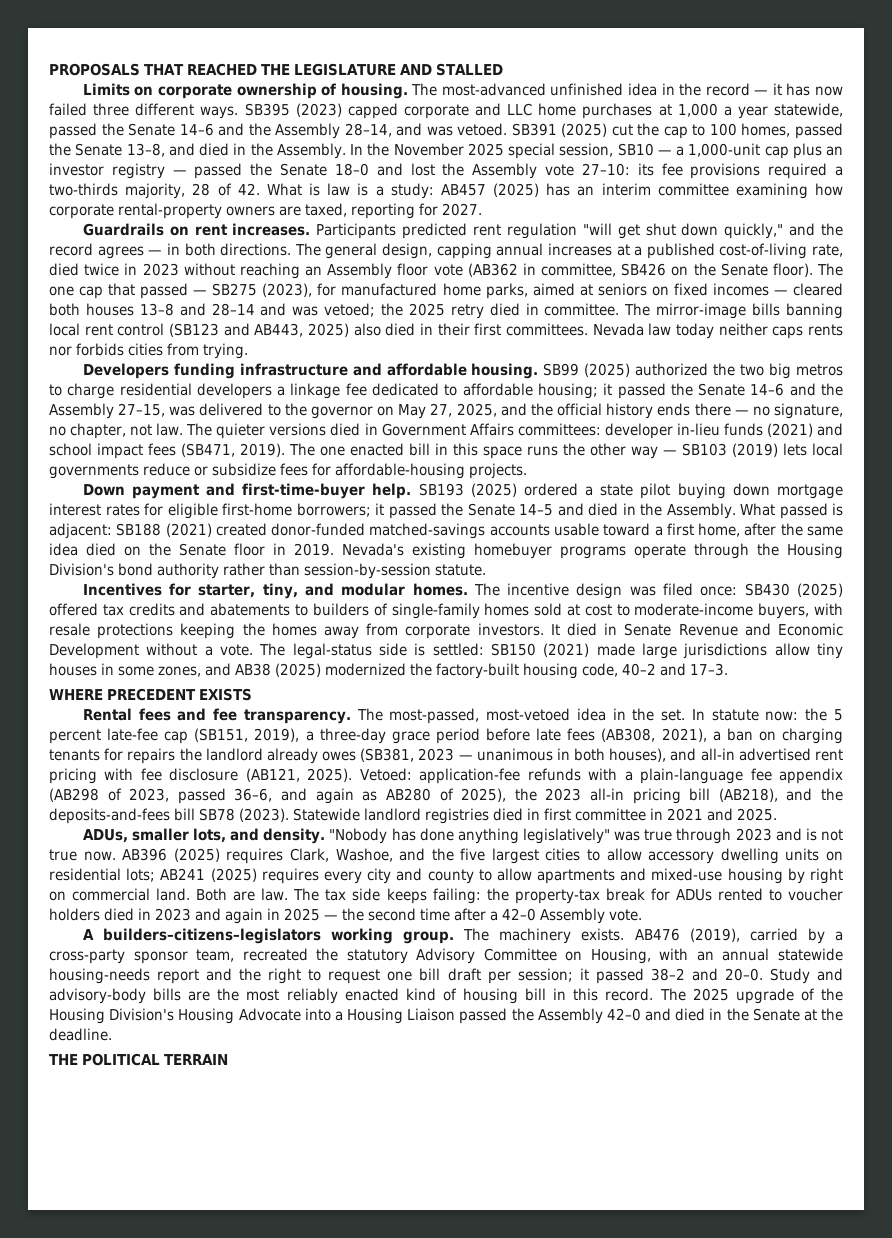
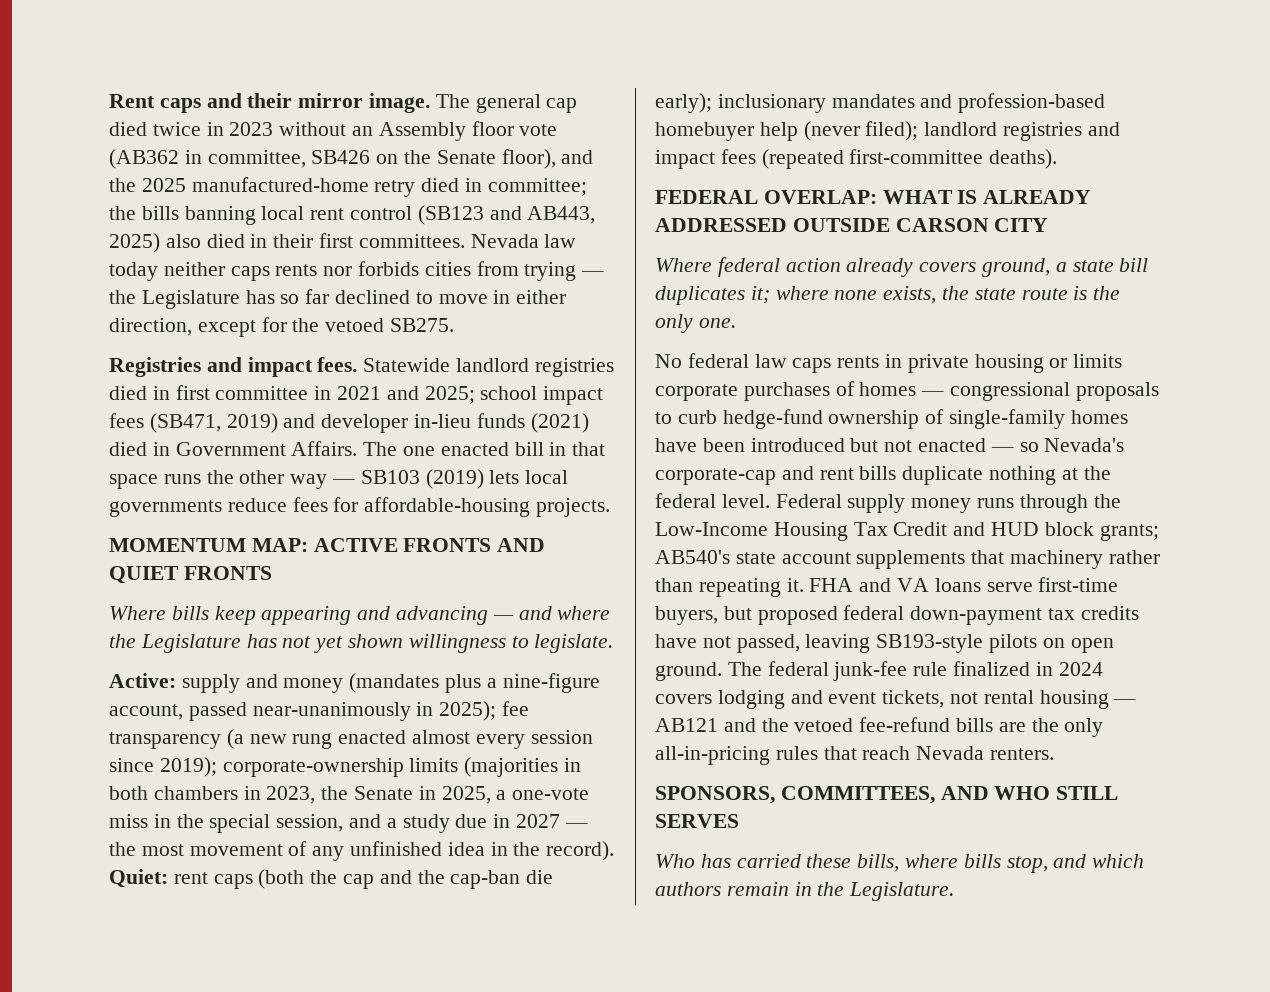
[49,63,503,76] [82,83,843,99] [49,103,843,119] [49,123,843,139] [49,143,844,159] [49,163,844,179] [49,183,843,199] [49,203,482,219] [82,223,843,239] [49,243,843,259] PROPOSALS THAT REACHED THE LEGISLATURE AND STALLED // Limits on corporate ownership of housing. The most-advanced unfinished idea in the record — it has now failed three different ways. SB395 (2023) capped corporate and LLC home purchases at 1,000 a year statewide, passed the Senate 14–6 and the Assembly 28–14, and was vetoed. SB391 (2025) cut the cap to 100 homes, passed the Senate 13–8, and died in the Assembly. In the November 2025 special session, SB10 — a 1,000-unit cap plus an investor registry — passed the Senate 18–0 and lost the Assembly vote 27–10: its fee provisions required a two-thirds majority, 28 of 42. What is law is a study: AB457 (2025) has an interim committee examining how corporate rental-property owners are taxed, reporting for 2027. // Guardrails on rent increases. Participants predicted rent regulation "will get shut down quickly," and the record agrees — in both directions. The general design, capping annual increases at a published cost-of-living rate, -> [109,93,578,113] Rent caps and their mirror image. The general cap
[239,263,300,279] reaching -> (347, 129) none
[772,263,843,277] [49,283,843,299] [49,303,376,317] floor). The one cap that passed — SB275 (2023), for manufactured home parks, aimed at seniors on fixed incomes — cleared both houses 13–8 and 28–14 and was vetoed; -> [501,149,594,169] floor), and
(445, 309) none -> [191,177,369,192] manufactured-home
[544,303,747,319] committee. The mirror-image -> [487,178,587,196] [109,206,136,220] committee; the
[203,343,248,359] [82,363,844,379] [49,383,843,399] [49,403,843,419] [49,423,843,439] [49,443,285,459] trying. // Developers funding infrastructure and affordable housing. SB99 (2025) authorized the two big metros to charge residential developers a linkage fee dedicated to affordable housing; it passed the Senate 14–6 and the Assembly 27–15, was delivered to the governor on May 27, 2025, and the official history ends there — no signature, no chapter, not law. The quieter versions died in Government Affairs committees: developer in-lieu funds (2021) and school impact fees (SB471, 2019). -> [524,262,605,281] [109,289,567,309] [109,317,455,337] [109,357,614,377] [109,385,604,405] [109,413,589,433] [109,441,358,456] trying — the Legislature has so far declined to move in either direction, except for the vetoed SB275. // Registries and impact fees. Statewide landlord registries died in first committee in 2021 and 2025; school impact fees (SB471, 2019) and developer in-lieu funds (2021) died in Government Affairs.
[453,443,478,456] this -> [572,442,606,456] that
[194,463,276,476] or subsidize -> (287, 505) none
[82,483,844,499] [49,503,843,519] [49,523,844,539] [49,543,843,559] [49,563,486,579] [82,583,843,599] [49,603,843,619] [49,623,844,639] [49,643,844,659] [49,663,728,679] [49,688,252,701] [82,708,843,724] [49,728,844,744] [49,748,843,764] [49,768,843,784] [49,788,843,804] [49,808,777,824] [82,828,843,844] [49,848,843,864] [49,868,843,884] [49,888,843,904] [49,908,642,924] [82,928,843,944] [49,948,844,964] [49,968,843,984] [49,988,843,1004] [49,1008,843,1024] [49,1028,112,1041] [49,1053,228,1066] Down payment and first-time-buyer help. SB193 (2025) ordered a state pilot buying down mortgage interest rates for eligible first-home borrowers; it passed the Senate 14–5 and died in the Assembly. What passed is adjacent: SB188 (2021) created donor-funded matched-savings accounts usable toward a first home, after the same idea died on the Senate floor in 2019. Nevada's existing homebuyer programs operate through the Housing Division's bond authority rather than session-by-session statute. // Incentives for starter, tiny, and modular homes. The incentive design was filed once: SB430 (2025) offered tax credits and abatements to builders of single-family homes sold at cost to moderate-income buyers, with resale protections keeping the homes away from corporate investors. It died in Senate Revenue and Economic Development without a vote. The legal-status side is settled: SB150 (2021) made large jurisdictions allow tiny houses in some zones, and AB38 (2025) modernized the factory-built housing code, 40–2 and 17–3. // WHERE PRECEDENT EXISTS // Rental fees and fee transparency. The most-passed, most-vetoed idea in the set. In statute now: the 5 percent late-fee cap (SB151, 2019), a three-day grace period before late fees (AB308, 2021), a ban on charging tenants for repairs the landlord already owes (SB381, 2023 — unanimous in both houses), and all-in advertised rent pricing with fee disclosure (AB121, 2025). Vetoed: application-fee refunds with a plain-language fee appendix (AB298 of 2023, passed 36–6, and again as AB280 of 2025), the 2023 all-in pricing bill (AB218), and the deposits-and-fees bill SB78 (2023). Statewide landlord registries died in first committee in 2021 and 2025. // ADUs, smaller lots, and density. "Nobody has done anything legislatively" was true through 2023 and is not true now. AB396 (2025) requires Clark, Washoe, and the five largest cities to allow accessory dwelling units on residential lots; AB241 (2025) requires every city and county to allow apartments and mixed-use housing by right on commercial land. Both are law. The tax side keeps failing: the property-tax break for ADUs rented to voucher holders died in 2023 and again in 2025 — the second time after a 42–0 Assembly vote. // A builders–citizens–legislators working group. The machinery exists. AB476 (2019), carried by a cross-party sponsor team, recreated the statutory Advisory Committee on Housing, with an annual statewide housing-needs report and the right to request one bill draft per session; it passed 38–2 and 20–0. Study and advisory-body bills are the most reliably enacted kind of housing bill in this record. The 2025 upgrade of the Housing Division's Housing Advocate into a Housing Liaison passed the Assembly 42–0 and died in the Senate at the deadline. // THE POLITICAL TERRAIN -> [109,538,546,552] [109,566,272,584] [109,606,611,625] [109,634,614,653] [109,673,600,693] [109,701,530,721] [109,729,593,749] [109,757,582,777] [109,786,590,804] [109,814,588,833] [109,841,615,861] [109,869,554,889] [655,93,1106,113] [655,121,1120,141] [655,149,1058,169] [655,190,1092,204] [655,218,1049,232] [655,257,1149,277] [655,286,1121,305] [655,314,736,333] [655,353,1123,373] [655,381,1159,401] [655,409,1128,429] [655,438,1125,452] [655,466,1111,485] [655,493,1121,513] [655,522,1159,541] [655,550,1160,569] [655,577,1119,597] [655,605,1139,625] [655,634,1114,653] [655,661,1103,681] [655,690,1137,709] [655,717,1104,737] [655,746,1055,765] [655,786,1119,804] [655,814,739,828] [655,854,1145,873] [655,882,955,901] MOMENTUM MAP: ACTIVE FRONTS AND QUIET FRONTS // Where bills keep appearing and advancing — and where the Legislature has not yet shown willingness to legislate. // Active: supply and money (mandates plus a nine-figure account, passed near-unanimously in 2025); fee transparency (a new rung enacted almost every session since 2019); corporate-ownership limits (majorities in both chambers in 2023, the Senate in 2025, a one-vote miss in the special session, and a study due in 2027 — the most movement of any unfinished idea in the record). Quiet: rent caps (both the cap and the cap-ban die early); inclusionary mandates and profession-based homebuyer help (never filed); landlord registries and impact fees (repeated first-committee deaths). // FEDERAL OVERLAP: WHAT IS ALREADY ADDRESSED OUTSIDE CARSON CITY // Where federal action already covers ground, a state bill duplicates it; where none exists, the state route is the only one. // No federal law caps rents in private housing or limits corporate purchases of homes — congressional proposals to curb hedge-fund ownership of single-family homes have been introduced but not enacted — so Nevada's corporate-cap and rent bills duplicate nothing at the federal level. Federal supply money runs through the Low-Income Housing Tax Credit and HUD block grants; AB540's state account supplements that machinery rather than repeating it. FHA and VA loans serve first-time buyers, but proposed federal down-payment tax credits have not passed, leaving SB193-style pilots on open ground. The federal junk-fee rule finalized in 2024 covers lodging and event tickets, not rental housing — AB121 and the vetoed fee-refund bills are the only all-in-pricing rules that reach Nevada renters. // SPONSORS, COMMITTEES, AND WHO STILL SERVES // Who has carried these bills, where bills stop, and which authors remain in the Legislature.

